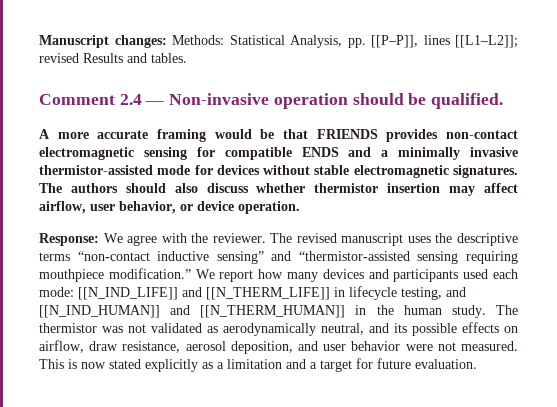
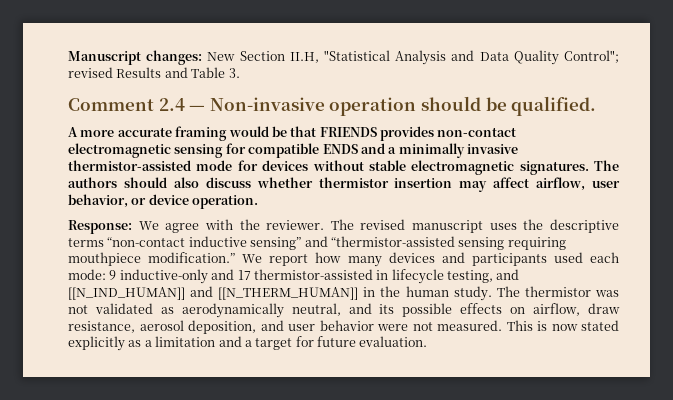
[172,35,518,48] Methods: Statistical Analysis, pp. [[P–P]], lines [[L1–L2]]; -> [207,50,619,65] New Section II.H, "Statistical Analysis and Data Quality Control";
[151,53,187,63] tables. -> [191,67,240,78] Table 3.
[78,287,330,300] [[N_IND_LIFE]] and [[N_THERM_LIFE]] -> [109,269,373,284] 9 inductive-only and 17 thermistor-assisted

